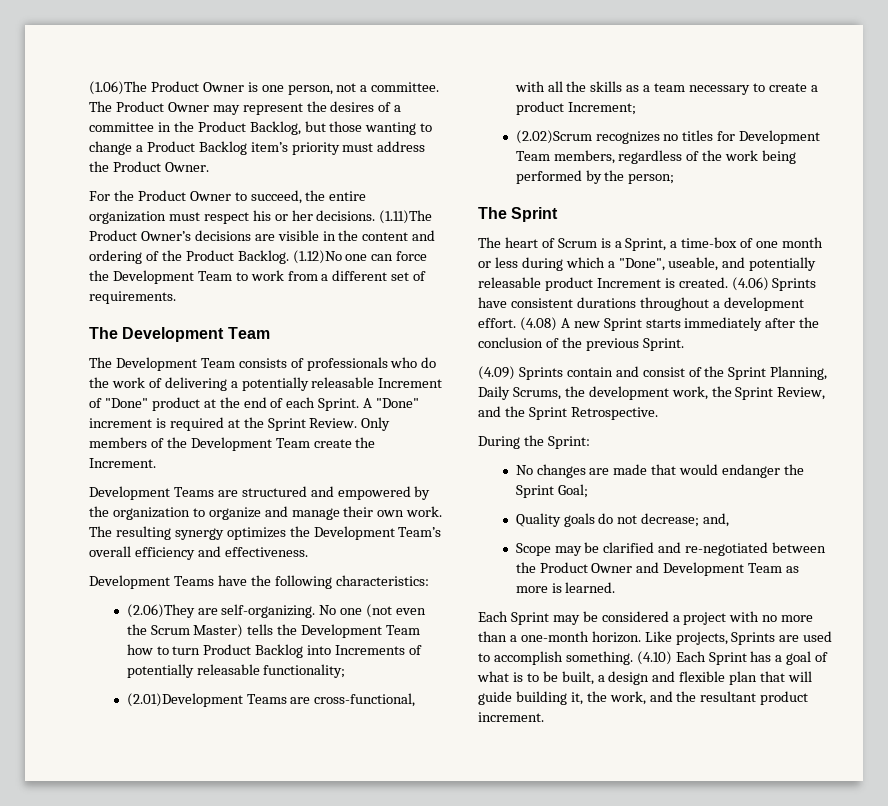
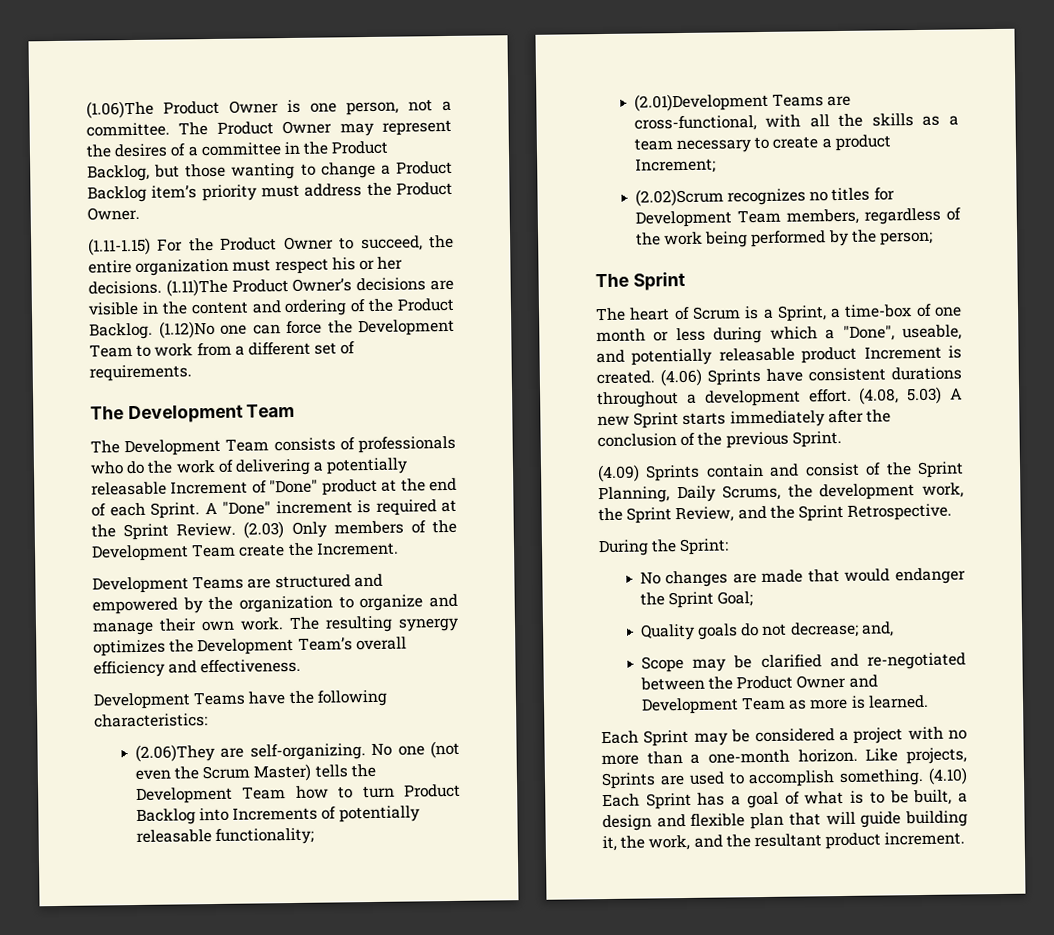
(209, 167) none -> [88,237,151,256] (1.11-1.15)
(358, 423) none -> [243,521,285,539] (2.03)
[519,317,557,331] (4.08) -> [859,386,943,405] (4.08, 5.03)

